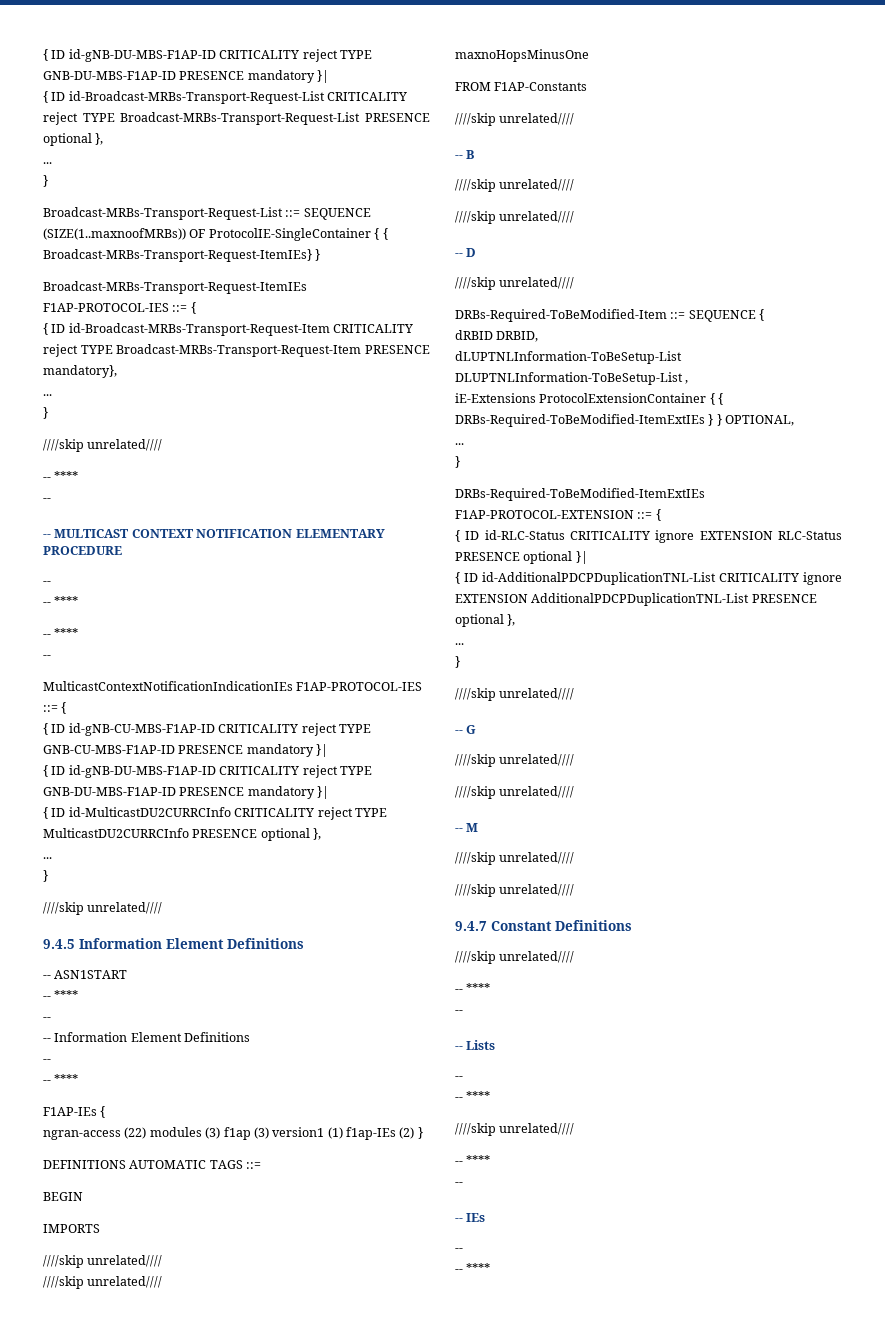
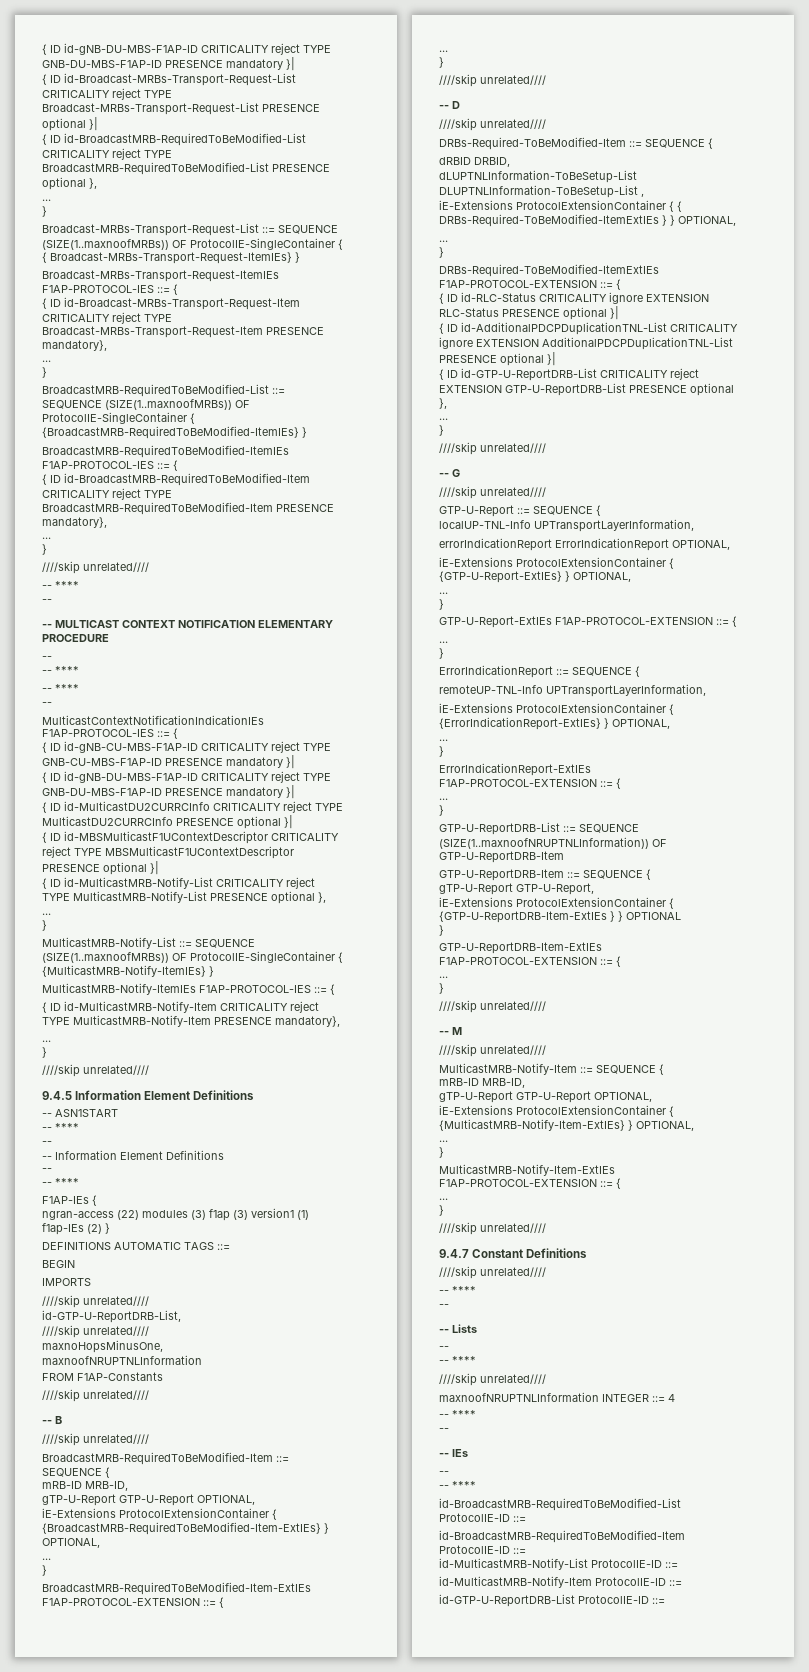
(92, 139) none -> [89,117,98,131] [42,133,306,146] [42,148,172,160] [42,162,330,175] [42,177,86,190] }| // { ID id-BroadcastMRB-RequiredToBeModified-List CRITICALITY reject TYPE BroadcastMRB-RequiredToBeModified-List PRESENCE optional
(48, 413) none -> [42,384,285,397] [42,399,250,410] [42,412,195,424] [42,426,307,439] [42,445,289,458] [42,460,178,471] [42,473,310,486] [42,488,172,500] [42,502,334,515] [42,517,107,528] [42,537,51,539] [42,544,47,555] // BroadcastMRB-RequiredToBeModified-List ::= SEQUENCE (SIZE(1..maxnoofMRBs)) OF ProtocolIE-SingleContainer { {BroadcastMRB-RequiredToBeModified-ItemIEs} } // BroadcastMRB-RequiredToBeModified-ItemIEs F1AP-PROTOCOL-IES ::= { // { ID id-BroadcastMRB-RequiredToBeModified-Item CRITICALITY reject TYPE BroadcastMRB-RequiredToBeModified-Item PRESENCE mandatory}, // ... // }
[313,828,322,840] }, -> [284,815,293,829] [42,831,339,844] [42,846,294,859] [42,861,159,875] [42,877,315,889] [42,891,326,904] [42,913,51,915] [42,920,47,931] [42,937,255,949] [42,951,343,963] [42,965,214,977] [42,983,335,995] [42,1001,319,1013] [42,1015,340,1027] }| // { ID id-MBSMulticastF1UContextDescriptor CRITICALITY reject TYPE MBSMulticastF1UContextDescriptor PRESENCE optional }| // { ID id-MulticastMRB-Notify-List CRITICALITY reject TYPE MulticastMRB-Notify-List PRESENCE optional }, // ... // } // MulticastMRB-Notify-List ::= SEQUENCE (SIZE(1..maxnoofMRBs)) OF ProtocolIE-SingleContainer { {MulticastMRB-Notify-ItemIEs} } // MulticastMRB-Notify-ItemIEs F1AP-PROTOCOL-IES ::= { // { ID id-MulticastMRB-Notify-Item CRITICALITY reject TYPE MulticastMRB-Notify-Item PRESENCE mandatory},
[43,1276,163,1289] [455,49,589,62] // ////skip unrelated//// // maxnoHopsMinusOne -> [42,1310,181,1323] [42,1325,149,1338] [42,1340,163,1353] [42,1355,202,1365] // id-GTP-U-ReportDRB-List, // ////skip unrelated//// // maxnoHopsMinusOne, // maxnoofNRUPTNLInformation
(575, 185) none -> [42,1452,289,1465] [42,1467,110,1478] [42,1481,128,1491] [42,1494,255,1506] [42,1508,277,1520] [42,1522,329,1535] [42,1538,100,1548] [42,1558,51,1560] [42,1565,47,1576] [42,1582,311,1595] [42,1597,224,1608] [439,50,448,52] [439,57,444,68] // BroadcastMRB-RequiredToBeModified-Item ::= SEQUENCE { // mRB-ID MRB-ID, // gTP-U-Report GTP-U-Report OPTIONAL, // iE-Extensions ProtocolExtensionContainer { {BroadcastMRB-RequiredToBeModified-Item-ExtIEs} } OPTIONAL, // ... // } // BroadcastMRB-RequiredToBeModified-Item-ExtIEs F1AP-PROTOCOL-EXTENSION ::= { // ... // }
(504, 620) none -> [547,352,556,366] [439,368,699,381] [439,383,734,396] }| // { ID id-GTP-U-ReportDRB-List CRITICALITY reject EXTENSION GTP-U-ReportDRB-List PRESENCE optional
(575, 760) none -> [439,505,601,517] [439,519,694,532] [439,538,730,551] [439,557,674,569] [439,571,631,583] [439,592,448,594] [439,599,444,610] [439,616,737,628] [439,641,448,643] [439,648,444,659] [439,665,640,678] [439,684,706,697] [439,703,674,715] [439,717,670,730] [439,739,448,741] [439,746,444,757] [439,763,591,776] [439,778,621,789] [439,798,448,800] [439,805,444,816] [439,822,639,835] [439,837,667,849] [439,851,564,863] [439,869,651,881] [439,883,594,895] [439,897,674,909] [439,911,681,923] [439,925,444,936] [439,942,602,954] [439,956,621,967] [439,976,448,978] [439,983,444,994] // GTP-U-Report ::= SEQUENCE { // localUP-TNL-Info UPTransportLayerInformation, // errorIndicationReport ErrorIndicationReport OPTIONAL, // iE-Extensions ProtocolExtensionContainer { {GTP-U-Report-ExtIEs} } OPTIONAL, // ... // } // GTP-U-Report-ExtIEs F1AP-PROTOCOL-EXTENSION ::= { // ... // } // ErrorIndicationReport ::= SEQUENCE { // remoteUP-TNL-Info UPTransportLayerInformation, // iE-Extensions ProtocolExtensionContainer { {ErrorIndicationReport-ExtIEs} } OPTIONAL, // ... // } // ErrorIndicationReport-ExtIEs F1AP-PROTOCOL-EXTENSION ::= { // ... // } // GTP-U-ReportDRB-List ::= SEQUENCE (SIZE(1..maxnoofNRUPTNLInformation)) OF GTP-U-ReportDRB-Item // GTP-U-ReportDRB-Item ::= SEQUENCE { // gTP-U-Report GTP-U-Report, // iE-Extensions ProtocolExtensionContainer { {GTP-U-ReportDRB-Item-ExtIEs } } OPTIONAL // } // GTP-U-ReportDRB-Item-ExtIEs F1AP-PROTOCOL-EXTENSION ::= { // ... // }
(575, 858) none -> [439,1063,664,1075] [439,1078,525,1088] [439,1091,652,1103] [439,1105,674,1117] [439,1119,694,1131] [439,1140,448,1142] [439,1147,444,1158] [439,1164,615,1176] [439,1178,621,1189] [439,1198,448,1200] [439,1205,444,1216] // MulticastMRB-Notify-Item ::= SEQUENCE { // mRB-ID MRB-ID, // gTP-U-Report GTP-U-Report OPTIONAL, // iE-Extensions ProtocolExtensionContainer { {MulticastMRB-Notify-Item-ExtIEs} } OPTIONAL, // ... // } // MulticastMRB-Notify-Item-ExtIEs F1AP-PROTOCOL-EXTENSION ::= { // ... // }
(575, 1129) none -> [439,1392,675,1402] // maxnoofNRUPTNLInformation INTEGER ::= 4
(491, 1268) none -> [439,1498,681,1511] [439,1513,526,1522] [439,1530,685,1543] [439,1545,526,1554] [439,1558,678,1570] [439,1576,682,1588] [439,1594,665,1607] // id-BroadcastMRB-RequiredToBeModified-List ProtocolIE-ID ::= // id-BroadcastMRB-RequiredToBeModified-Item ProtocolIE-ID ::= // id-MulticastMRB-Notify-List ProtocolIE-ID ::= // id-MulticastMRB-Notify-Item ProtocolIE-ID ::= // id-GTP-U-ReportDRB-List ProtocolIE-ID ::=

